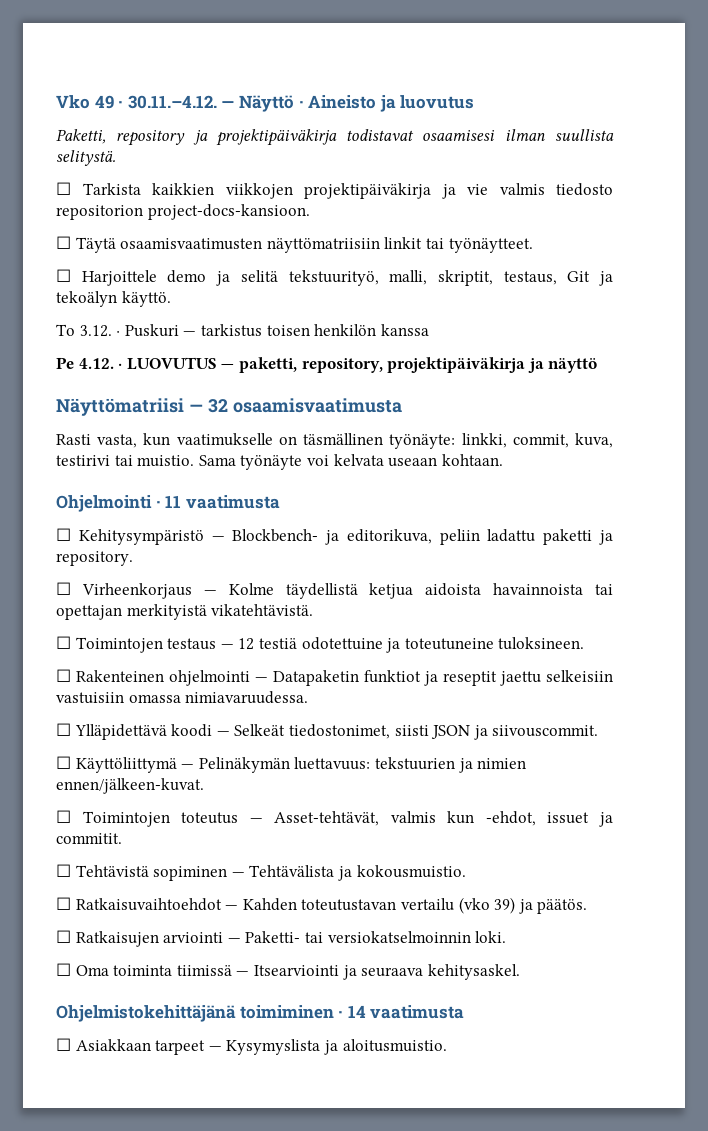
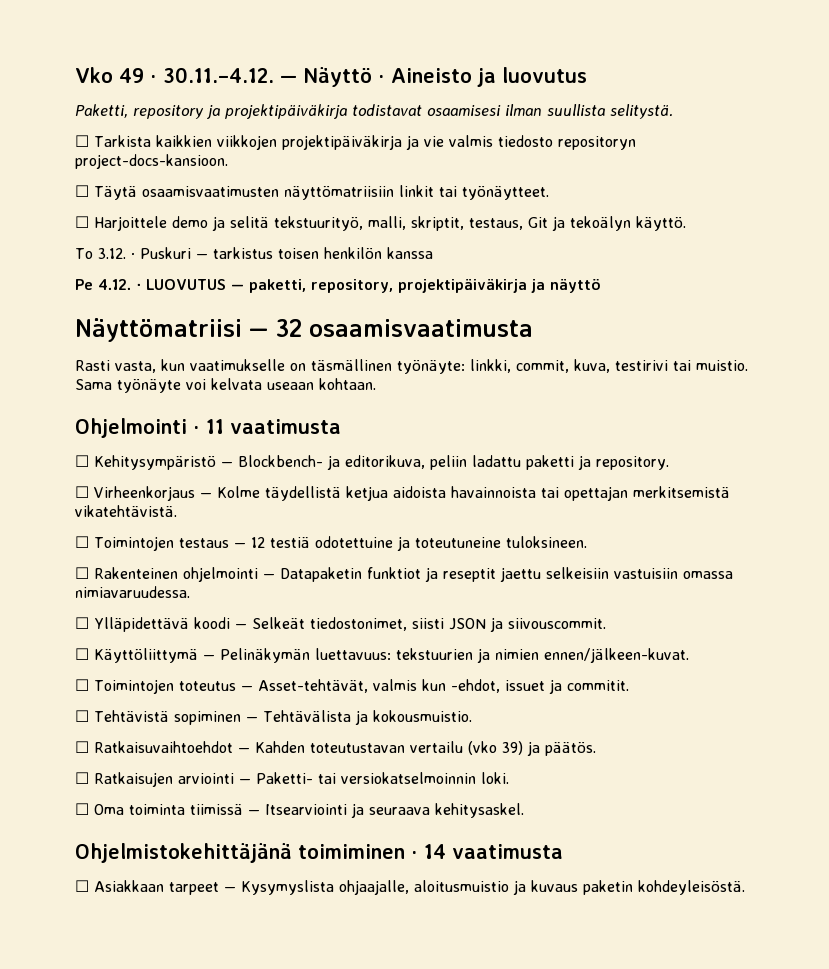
[56,205,143,220] repositorion -> [557,136,636,150] repositoryn
[126,604,207,620] merkityistä -> [633,486,730,498] merkitsemistä
[323,1039,447,1055] ja aloitusmuistio. -> [339,880,745,895] ohjaajalle, aloitusmuistio ja kuvaus paketin kohdeyleisöstä.

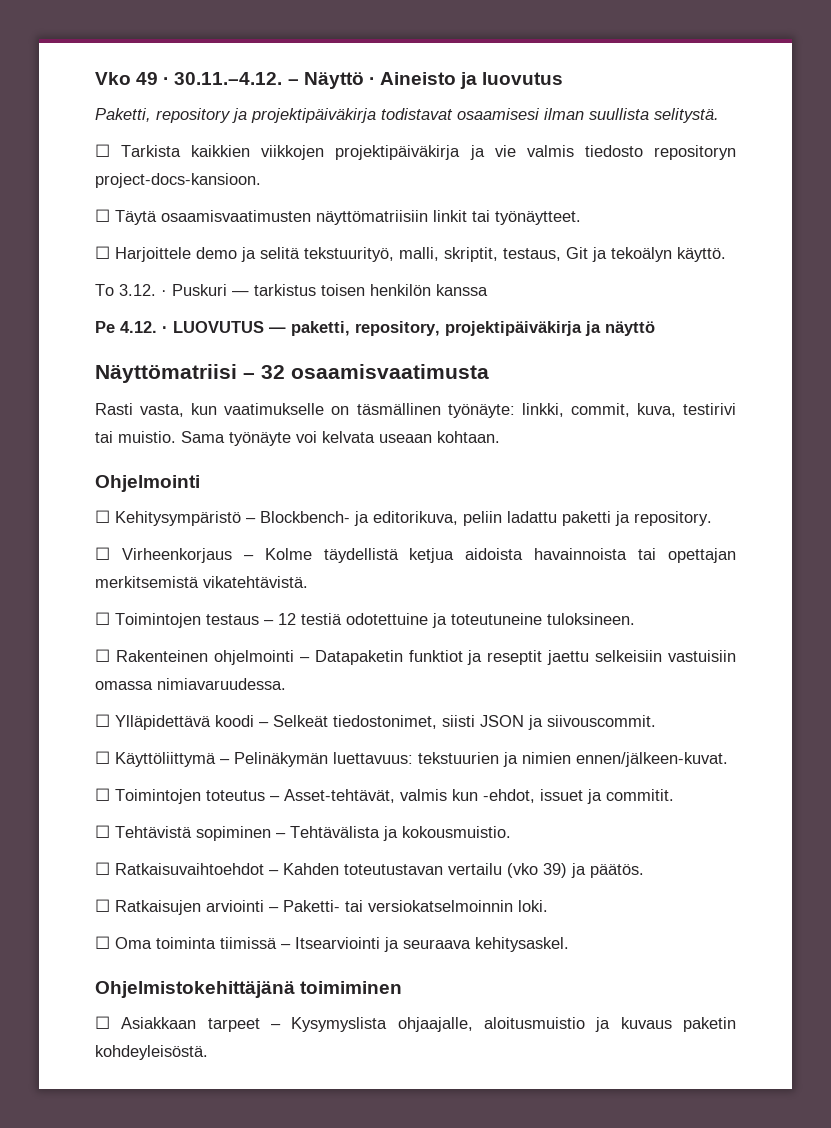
[280,75,297,83] — -> [287,79,299,85] –
[249,328,268,337] — -> [243,373,255,379] –
[193,419,341,434] · 11 vaatimusta -> (200, 483) none
[221,462,233,467] — -> [246,518,256,523] –
[200,493,212,498] — -> [243,555,254,560] –
[233,543,246,548] — -> [264,620,274,625] –
[263,574,275,579] — -> [299,657,310,662] –
[235,624,247,629] — -> [259,722,269,727] –
[203,655,215,660] — -> [220,759,230,764] –
[240,686,253,691] — -> [270,796,280,801] –
[245,717,258,722] — -> [276,833,286,838] –
[238,748,250,753] — -> [269,870,279,875] –
[239,779,251,784] — -> [269,907,279,912] –
[248,810,260,815] — -> [281,944,291,949] –
[411,844,563,859] · 14 vaatimusta -> (403, 987) none
[224,887,236,892] — -> [271,1024,281,1029] –

